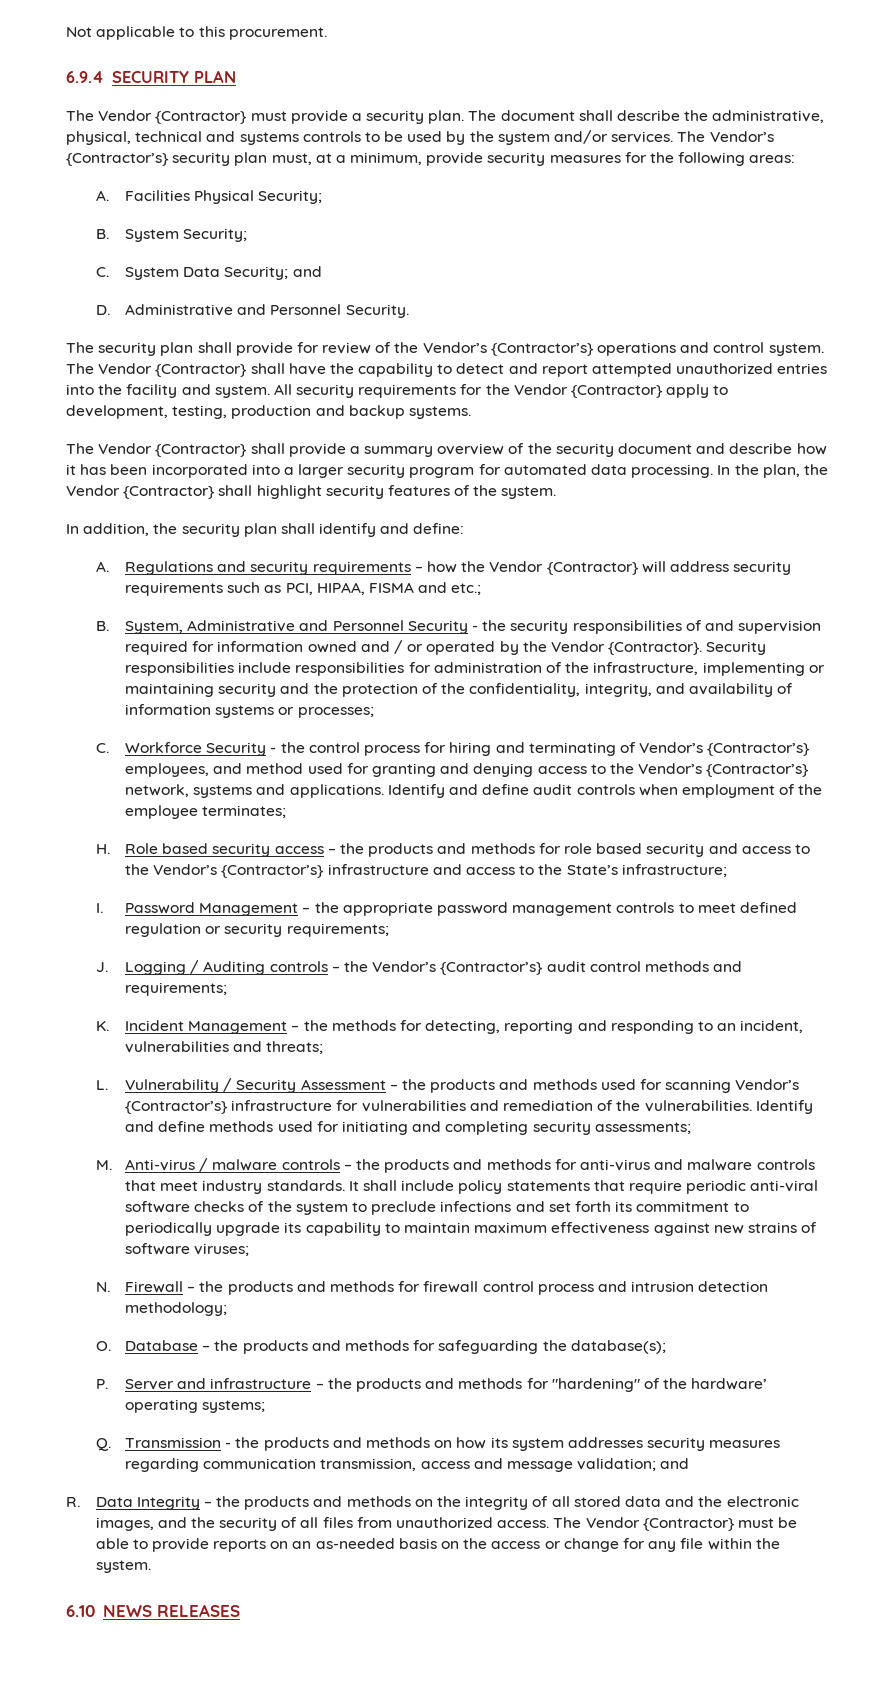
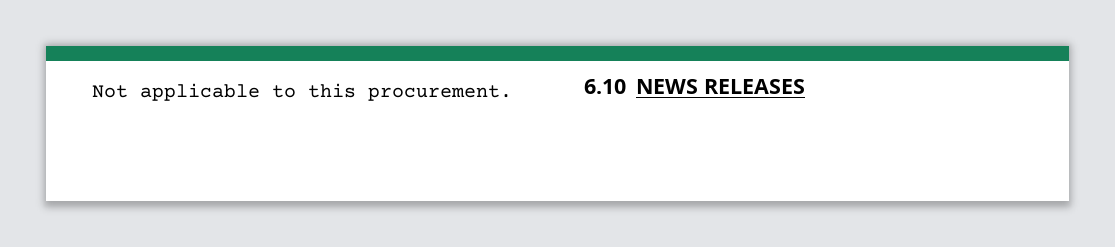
[66,70,236,83] [66,110,825,124] [66,130,774,145] [66,152,796,166] [95,190,323,204] [95,228,248,242] [95,266,322,280] [95,304,409,318] [66,342,824,356] [66,363,828,377] [66,384,729,398] [66,405,471,419] [66,443,827,457] [66,464,828,478] [66,485,557,499] [66,523,465,537] [95,561,792,575] [125,582,482,596] [95,620,822,634] [125,640,767,655] [125,662,825,676] [125,683,794,697] [125,704,374,718] [95,742,811,756] [125,763,810,777] [125,784,823,798] [125,805,287,819] [95,843,810,857] [125,864,727,878] [95,902,797,916] [125,923,389,937] [95,960,743,975] [125,982,228,996] [95,1020,804,1034] [125,1041,324,1054] [95,1078,800,1093] [125,1100,813,1114] [125,1121,691,1135] [95,1158,815,1173] [125,1180,819,1194] [125,1201,749,1215] [125,1222,818,1236] [125,1243,250,1256] [95,1281,769,1295] [125,1302,228,1316] [95,1340,666,1354] [95,1378,768,1392] [125,1399,266,1413] [95,1437,781,1451] [125,1458,690,1472] [66,1496,799,1510] [95,1517,798,1531] [95,1538,780,1552] [95,1560,151,1573] // 6.9.4 SECURITY PLAN // The Vendor {Contractor} must provide a security plan. The document shall describe the administrative, physical, technical and systems controls to be used by the system and/or services. The Vendor’s {Contractor’s} security plan must, at a minimum, provide security measures for the following areas: // A. Facilities Physical Security; // B. System Security; // C. System Data Security; and // D. Administrative and Personnel Security. // The security plan shall provide for review of the Vendor’s {Contractor’s} operations and control system. The Vendor {Contractor} shall have the capability to detect and report attempted unauthorized entries into the facility and system. All security requirements for the Vendor {Contractor} apply to development, testing, production and backup systems. // The Vendor {Contractor} shall provide a summary overview of the security document and describe how it has been incorporated into a larger security program for automated data processing. In the plan, the Vendor {Contractor} shall highlight security features of the system. // In addition, the security plan shall identify and define: // A. Regulations and security requirements – how the Vendor {Contractor} will address security requirements such as PCI, HIPAA, FISMA and etc.; // B. System, Administrative and Personnel Security - the security responsibilities of and supervision required for information owned and / or operated by the Vendor {Contractor}. Security responsibilities include responsibilities for administration of the infrastructure, implementing or maintaining security and the protection of the confidentiality, integrity, and availability of information systems or processes; // C. Workforce Security - the control process for hiring and terminating of Vendor’s {Contractor’s} employees, and method used for granting and denying access to the Vendor’s {Contractor’s} network, systems and applications. Identify and define audit controls when employment of the employee terminates; // H. Role based security access – the products and methods for role based security and access to the Vendor’s {Contractor’s} infrastructure and access to the State’s infrastructure; // I. Password Management – the appropriate password management controls to meet defined regulation or security requirements; // J. Logging / Auditing controls – the Vendor’s {Contractor’s} audit control methods and requirements; // K. Incident Management – the methods for detecting, reporting and responding to an incident, vulnerabilities and threats; // L. Vulnerability / Security Assessment – the products and methods used for scanning Vendor’s {Contractor’s} infrastructure for vulnerabilities and remediation of the vulnerabilities. Identify and define methods used for initiating and completing security assessments; // M. Anti-virus / malware controls – the products and methods for anti-virus and malware controls that meet industry standards. It shall include policy statements that require periodic anti-viral software checks of the system to preclude infections and set forth its commitment to periodically upgrade its capability to maintain maximum effectiveness against new strains of software viruses; // N. Firewall – the products and methods for firewall control process and intrusion detection methodology; // O. Database – the products and methods for safeguarding the database(s); // P. Server and infrastructure – the products and methods for "hardening" of the hardware’ operating systems; // Q. Transmission - the products and methods on how its system addresses security measures regarding communication transmission, access and message validation; and // R. Data Integrity – the products and methods on the integrity of all stored data and the electronic images, and the security of all files from unauthorized access. The Vendor {Contractor} must be able to provide reports on an as-needed basis on the access or change for any file within the system. -> (512, 93) none

